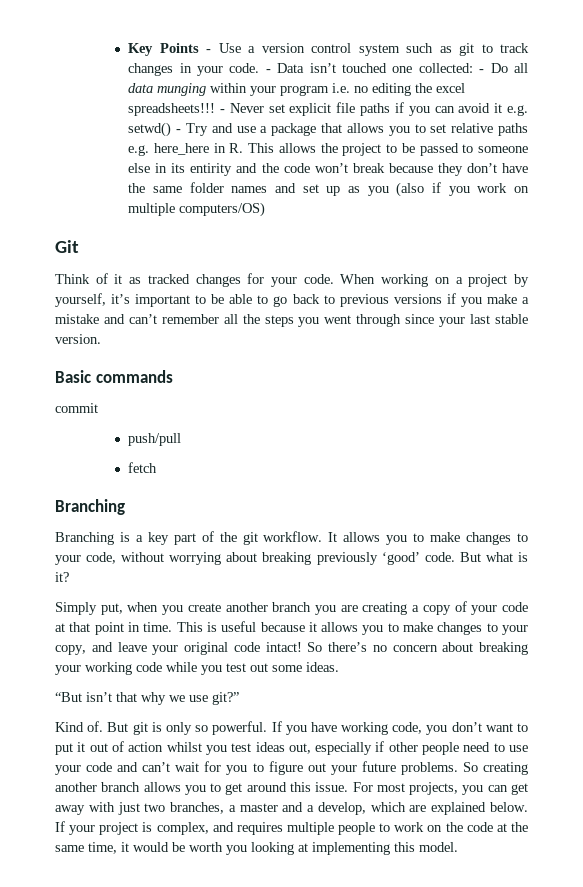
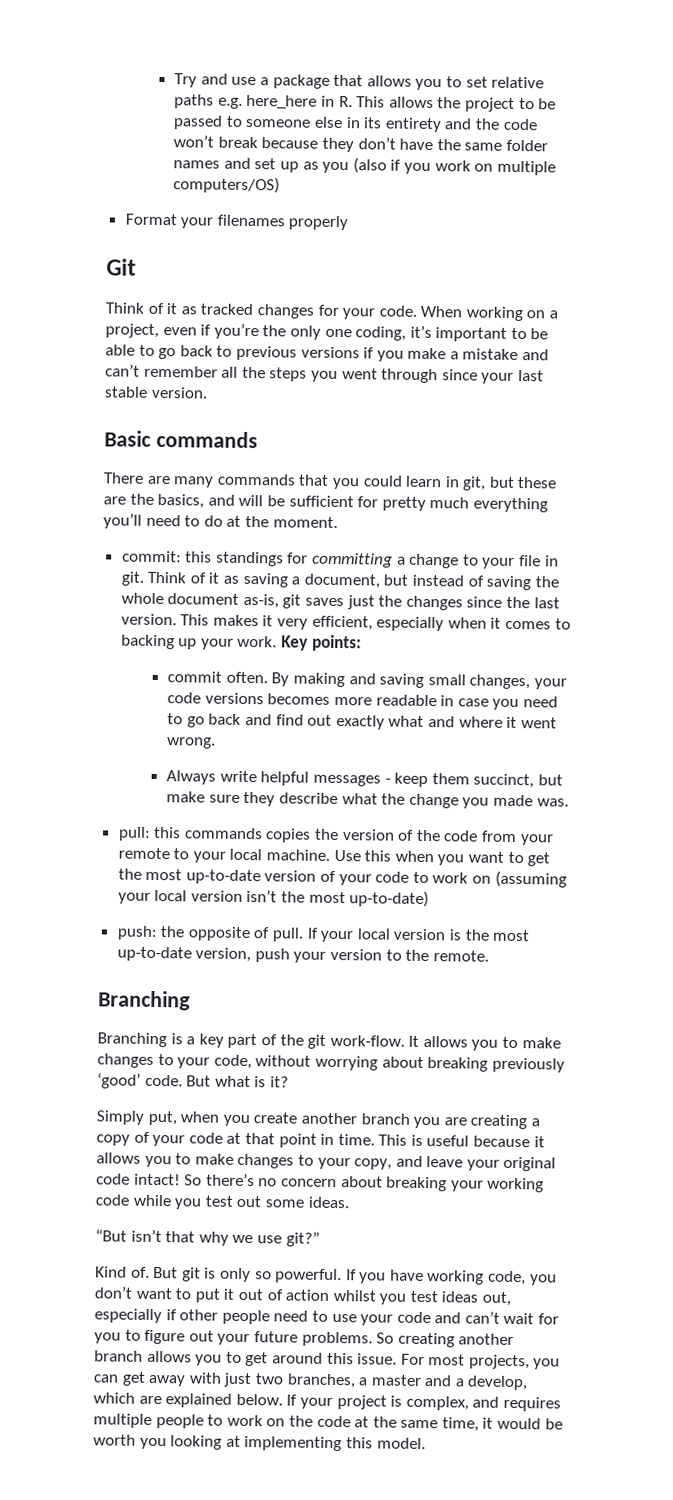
[128,43,529,56] [128,63,529,76] [128,83,466,96] [128,102,528,116] [128,122,182,137] Key Points - Use a version control system such as git to track changes in your code. - Data isn’t touched one collected: - Do all data munging within your program i.e. no editing the excel spreadsheets!!! - Never set explicit file paths if you can avoid it e.g. setwd() - -> (174, 80) none
[190,163,233,176] entirity -> [384,117,442,133] entirety
(266, 209) none -> [124,213,349,231] // Format your filenames properly
[468,274,529,287] [55,293,106,307] project by yourself, -> [105,323,407,341] project, even if you’re the only one coding,
[55,403,98,413] [128,433,182,446] [128,462,158,473] commit // push/pull // fetch -> [103,472,558,491] [103,493,548,513] [103,513,338,529] [121,550,559,569] [120,571,559,591] [120,592,560,611] [120,613,571,632] [120,634,362,652] [167,671,567,690] [167,692,558,711] [167,713,557,730] [167,737,217,749] [166,770,563,789] [166,791,569,809] [117,826,554,846] [117,847,551,867] [117,868,567,888] [117,889,430,908] [116,925,530,943] [116,946,489,963] There are many commands that you could learn in git, but these are the basics, and will be sufficient for pretty much everything you’ll need to do at the moment. // commit: this standings for committing a change to your file in git. Think of it as saving a document, but instead of saving the whole document as-is, git saves just the changes since the last version. This makes it very efficient, especially when it comes to backing up your work. Key points: // commit often. By making and saving small changes, your code versions becomes more readable in case you need to go back and find out exactly what and where it went wrong. // Always write helpful messages - keep them succinct, but make sure they describe what the change you made was. // pull: this commands copies the version of the code from your remote to your local machine. Use this when you want to get the most up-to-date version of your code to work on (assuming your local version isn’t the most up-to-date) // push: the opposite of pull. If your local version is the most up-to-date version, push your version to the remote.
[263,531,323,542] workflow. -> [329,1034,405,1047] work-flow.

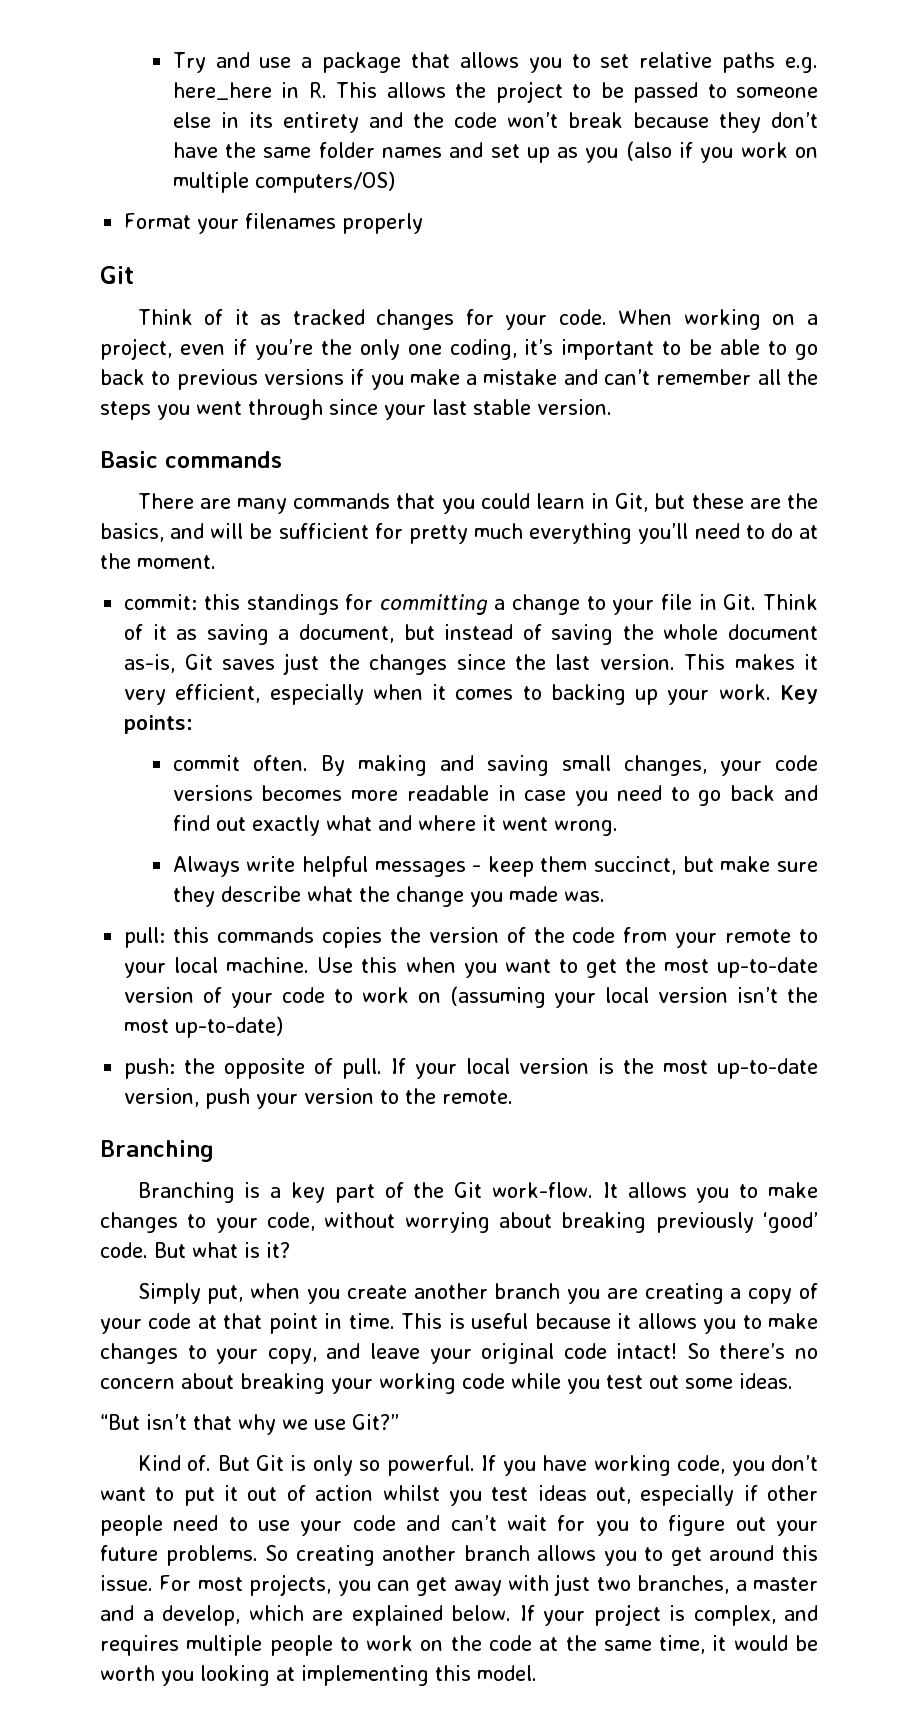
[462,476,487,491] git, -> [615,493,649,512] Git,
[120,571,144,586] git. -> [723,594,757,610] Git.
[282,594,302,609] git -> [184,654,213,670] Git
[307,1034,327,1049] git -> [454,1182,483,1198] Git
[285,1231,320,1247] git?” -> [352,1414,399,1430] Git?”
[181,1267,201,1282] git -> [256,1455,285,1471] Git

